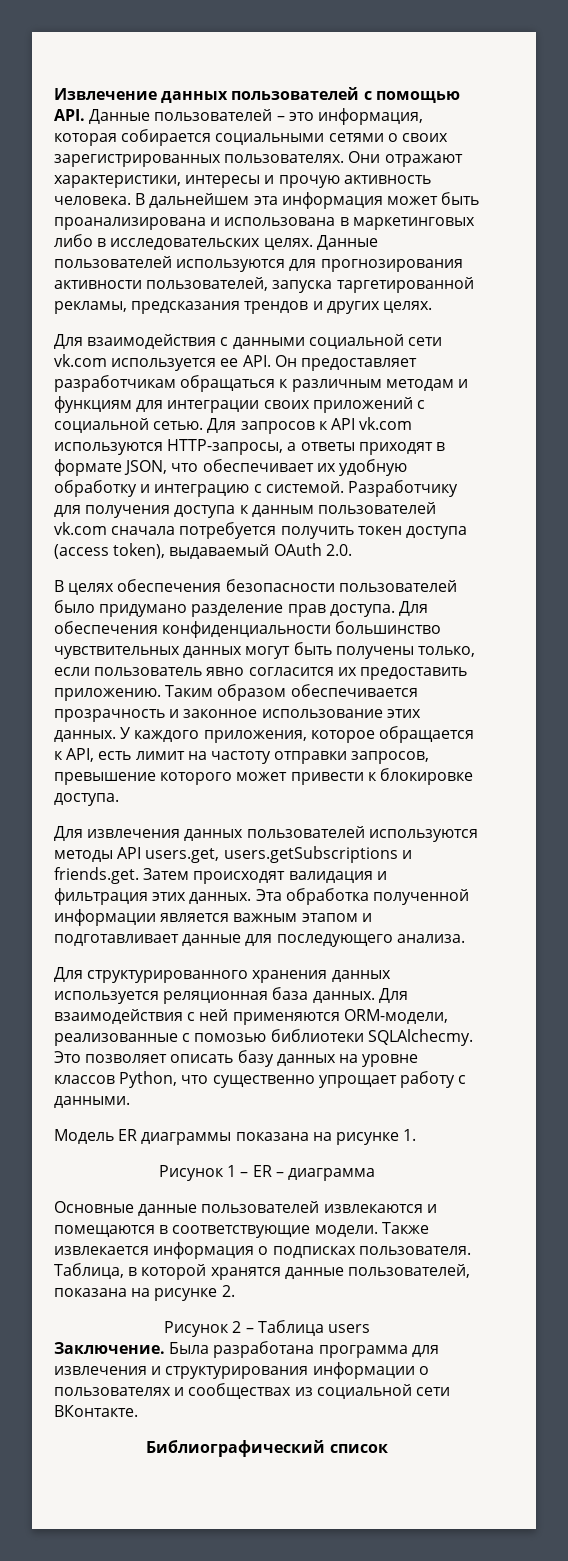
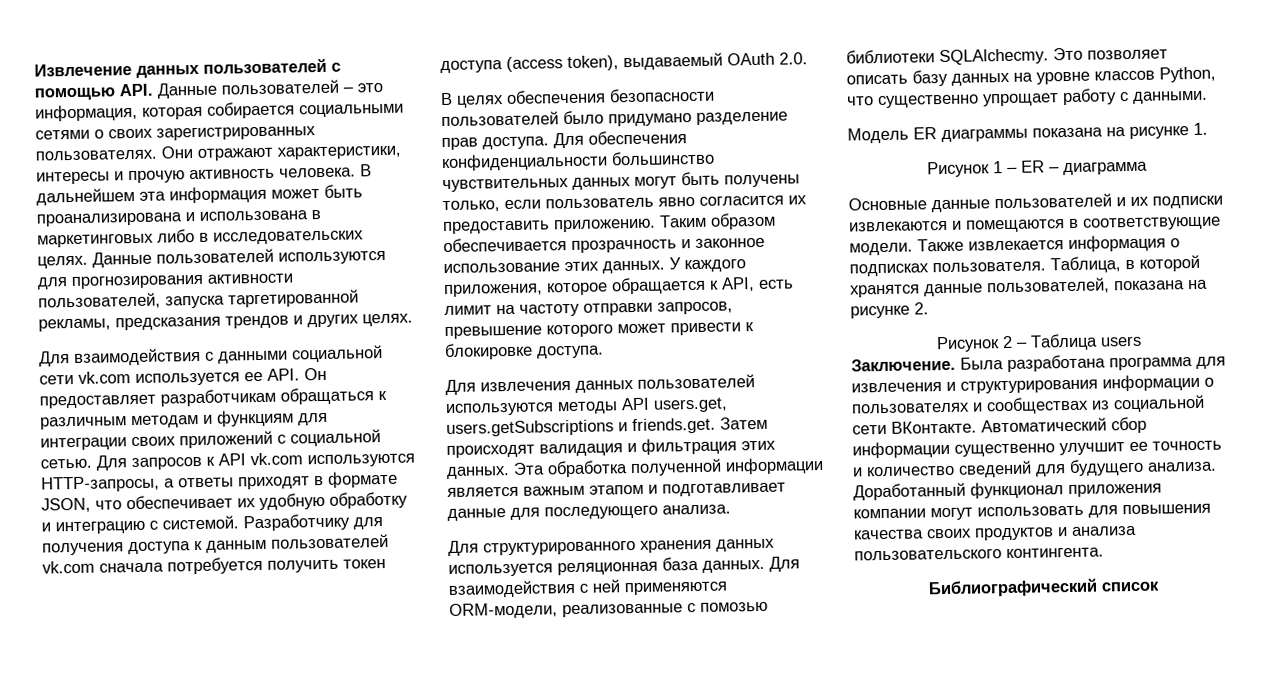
(320, 1207) none -> [1116,195,1223,209] и их подписки
(138, 1411) none -> [981,416,1147,434] [852,440,1222,459] [853,458,1217,478] [853,481,1162,501] [853,503,1211,521] [854,525,1137,541] [854,547,1104,561] Автоматический сбор информации существенно улучшит ее точность и количество сведений для будущего анализа. Доработанный функционал приложения компании могут использовать для повышения качества своих продуктов и анализа пользовательского контингента.

